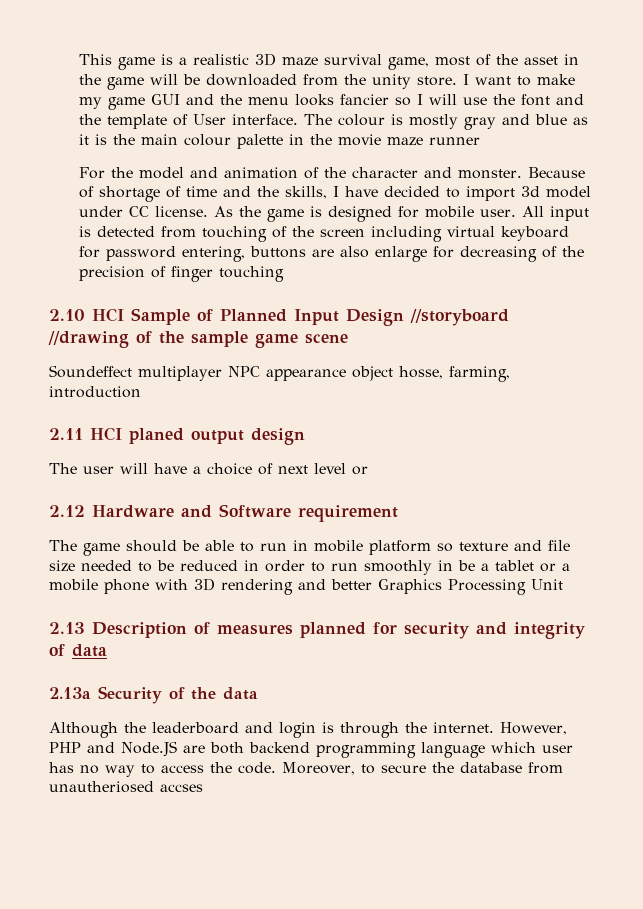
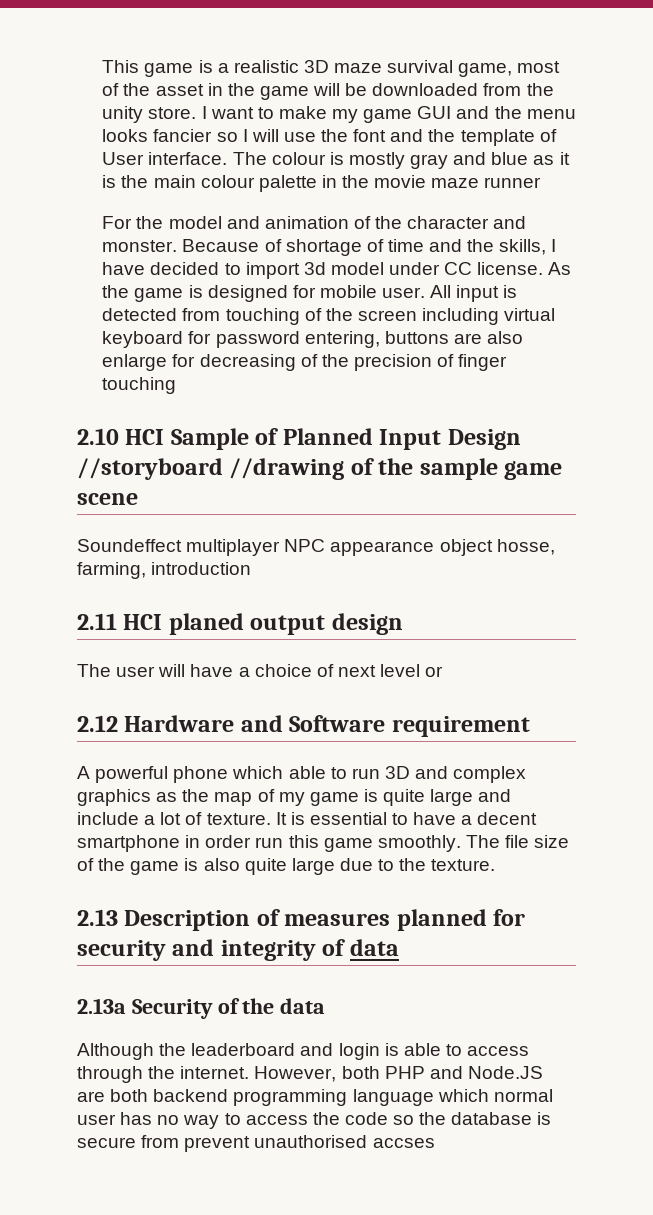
[49,540,570,556] [49,560,570,575] [49,578,563,595] The game should be able to run in mobile platform so texture and file size needed to be reduced in order to run smoothly in be a tablet or a mobile phone with 3D rendering and better Graphics Processing Unit -> [77,766,527,783] [77,789,512,806] [77,812,538,825] [77,835,570,852] [77,858,496,875] A powerful phone which able to run 3D and complex graphics as the map of my game is quite large and include a lot of texture. It is essential to have a decent smartphone in order run this game smoothly. The file size of the game is also quite large due to the texture.
(334, 727) none -> [403,1043,530,1056] able to access
(567, 728) none -> [341,1066,380,1079] both
(536, 747) none -> [493,1089,553,1102] normal
[238,762,563,775] [49,781,154,793] code. Moreover, to secure the database from unautheriosed -> [344,1112,552,1125] [77,1135,368,1152] code so the database is secure from prevent unauthorised

